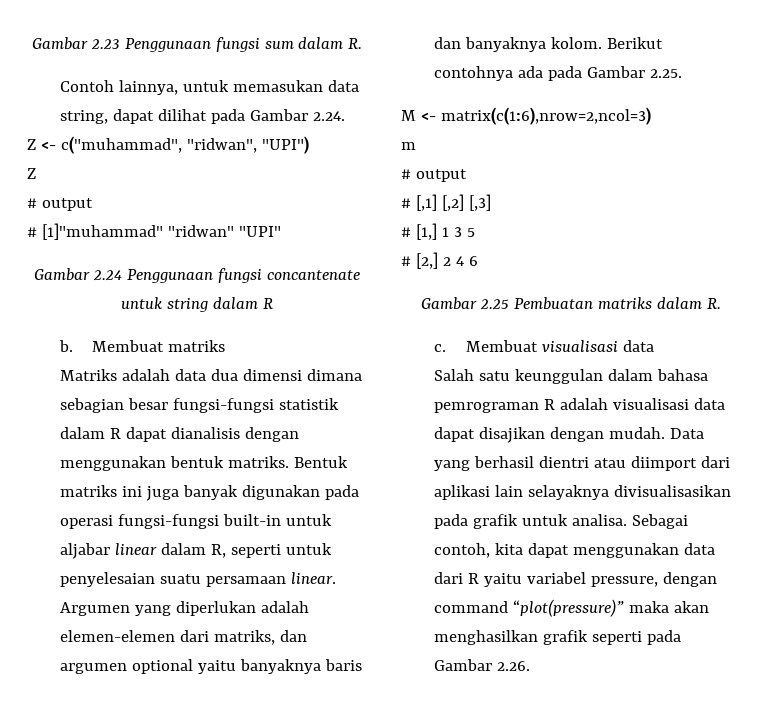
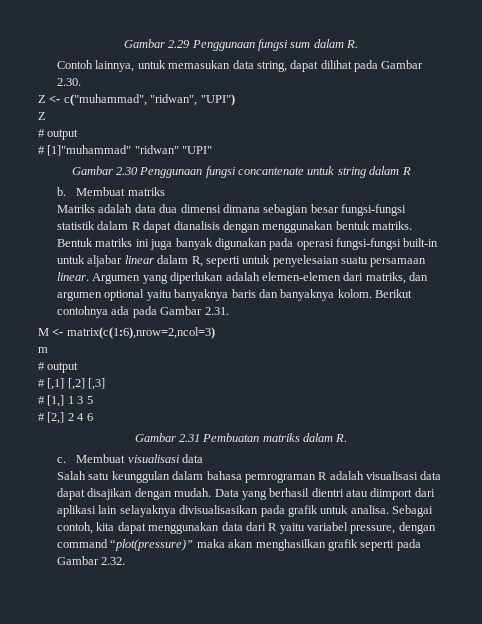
[31,37,120,50] Gambar 2.23 -> [123,39,191,48] Gambar 2.29
[312,111,345,121] 2.24. -> [57,78,82,86] 2.30.
[93,270,123,281] 2.24 -> [115,167,138,175] 2.30
[649,69,682,78] 2.25. -> [204,307,229,315] 2.31.
[480,299,510,310] 2.25 -> [178,434,200,442] 2.31
[496,661,530,671] 2.26. -> [101,557,126,565] 2.32.

